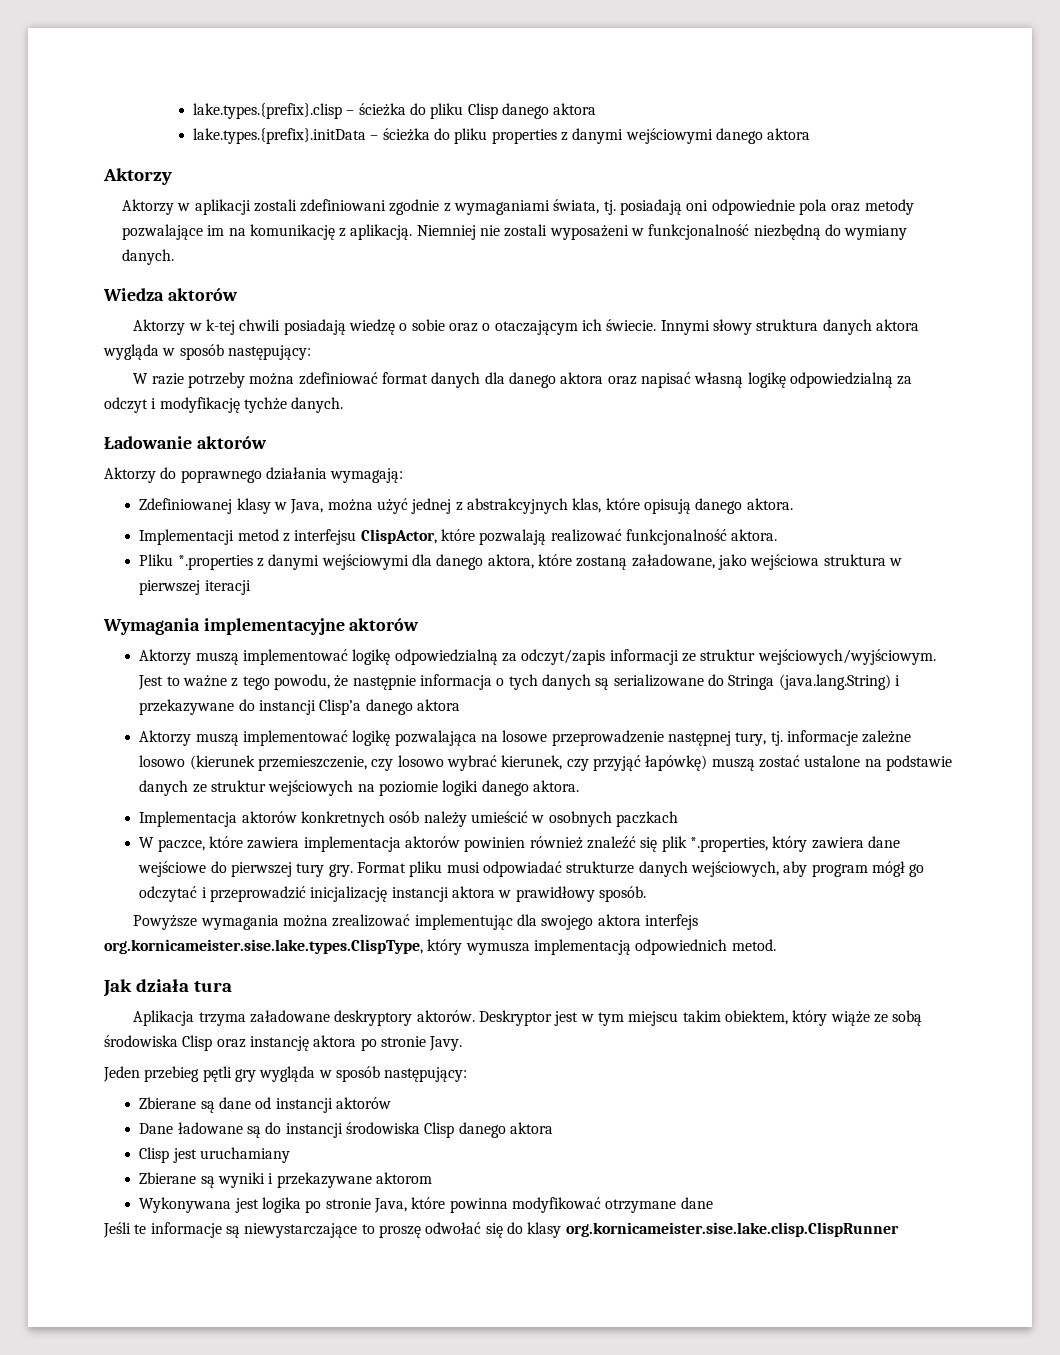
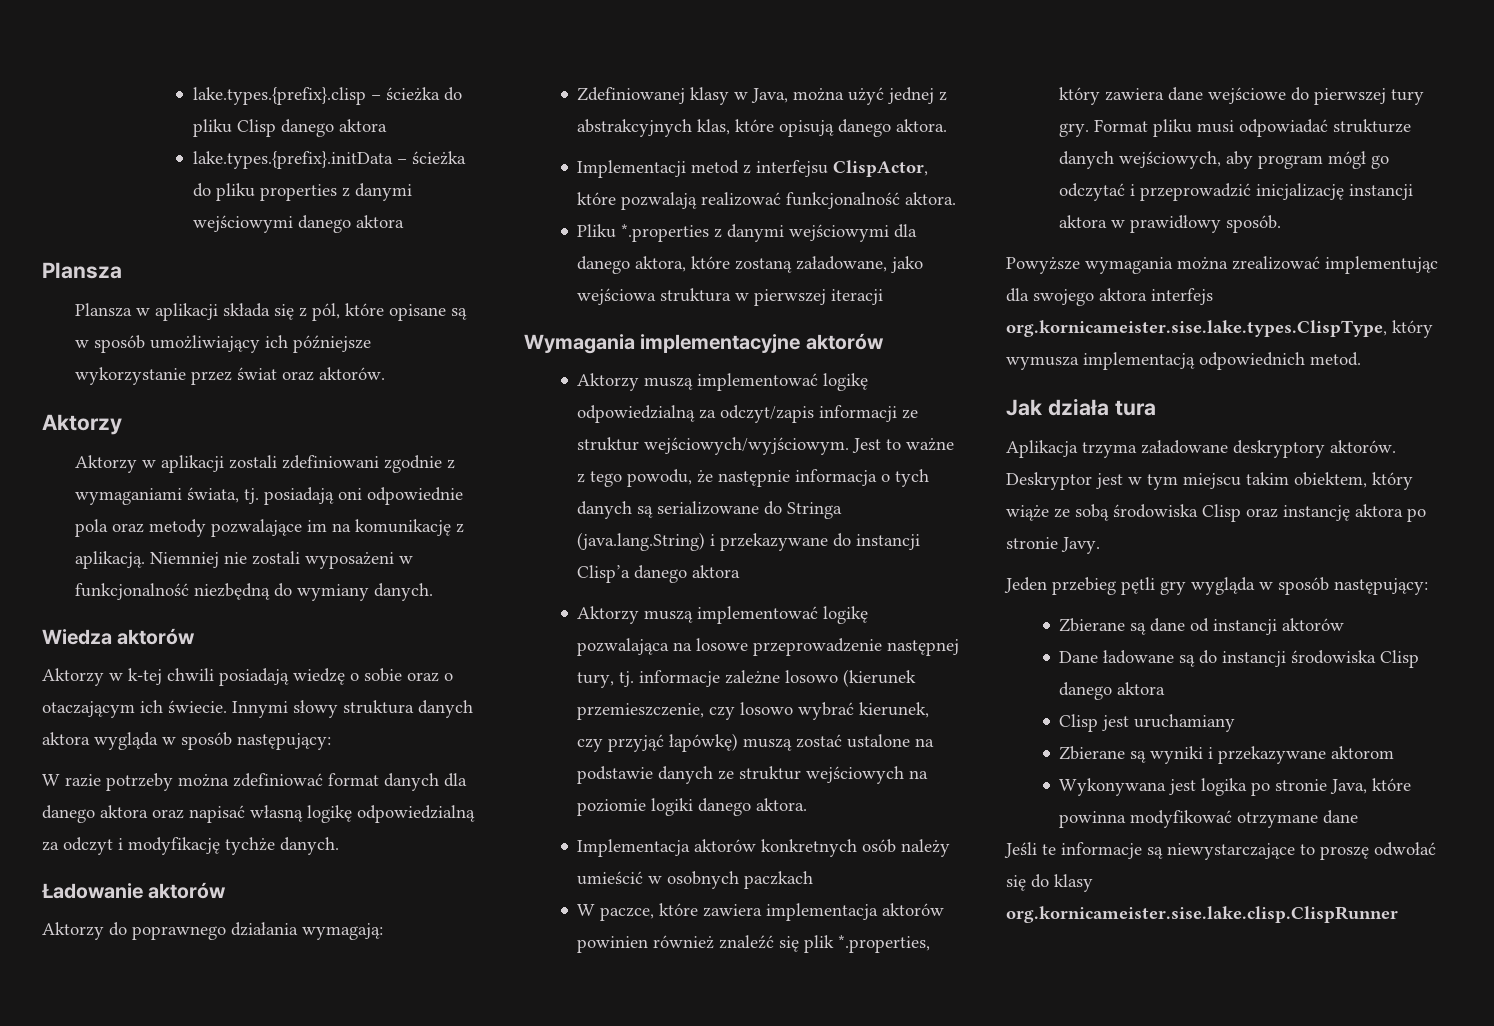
(811, 134) none -> [42,262,122,279] [75,303,468,321] [75,335,372,353] [75,367,386,385] // Plansza // Plansza w aplikacji składa się z pól, które opisane są w sposób umożliwiający ich późniejsze wykorzystanie przez świat oraz aktorów.

